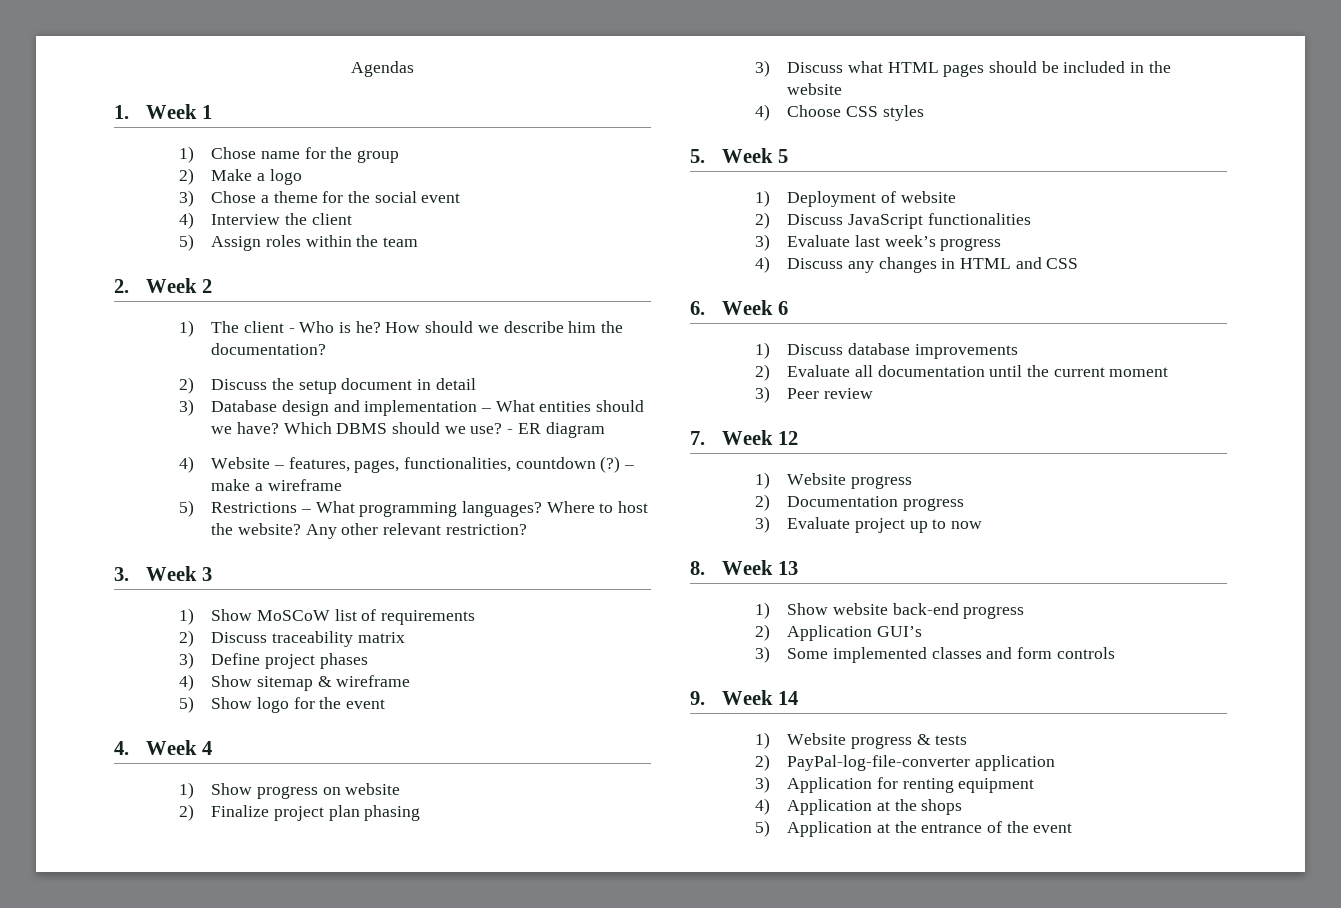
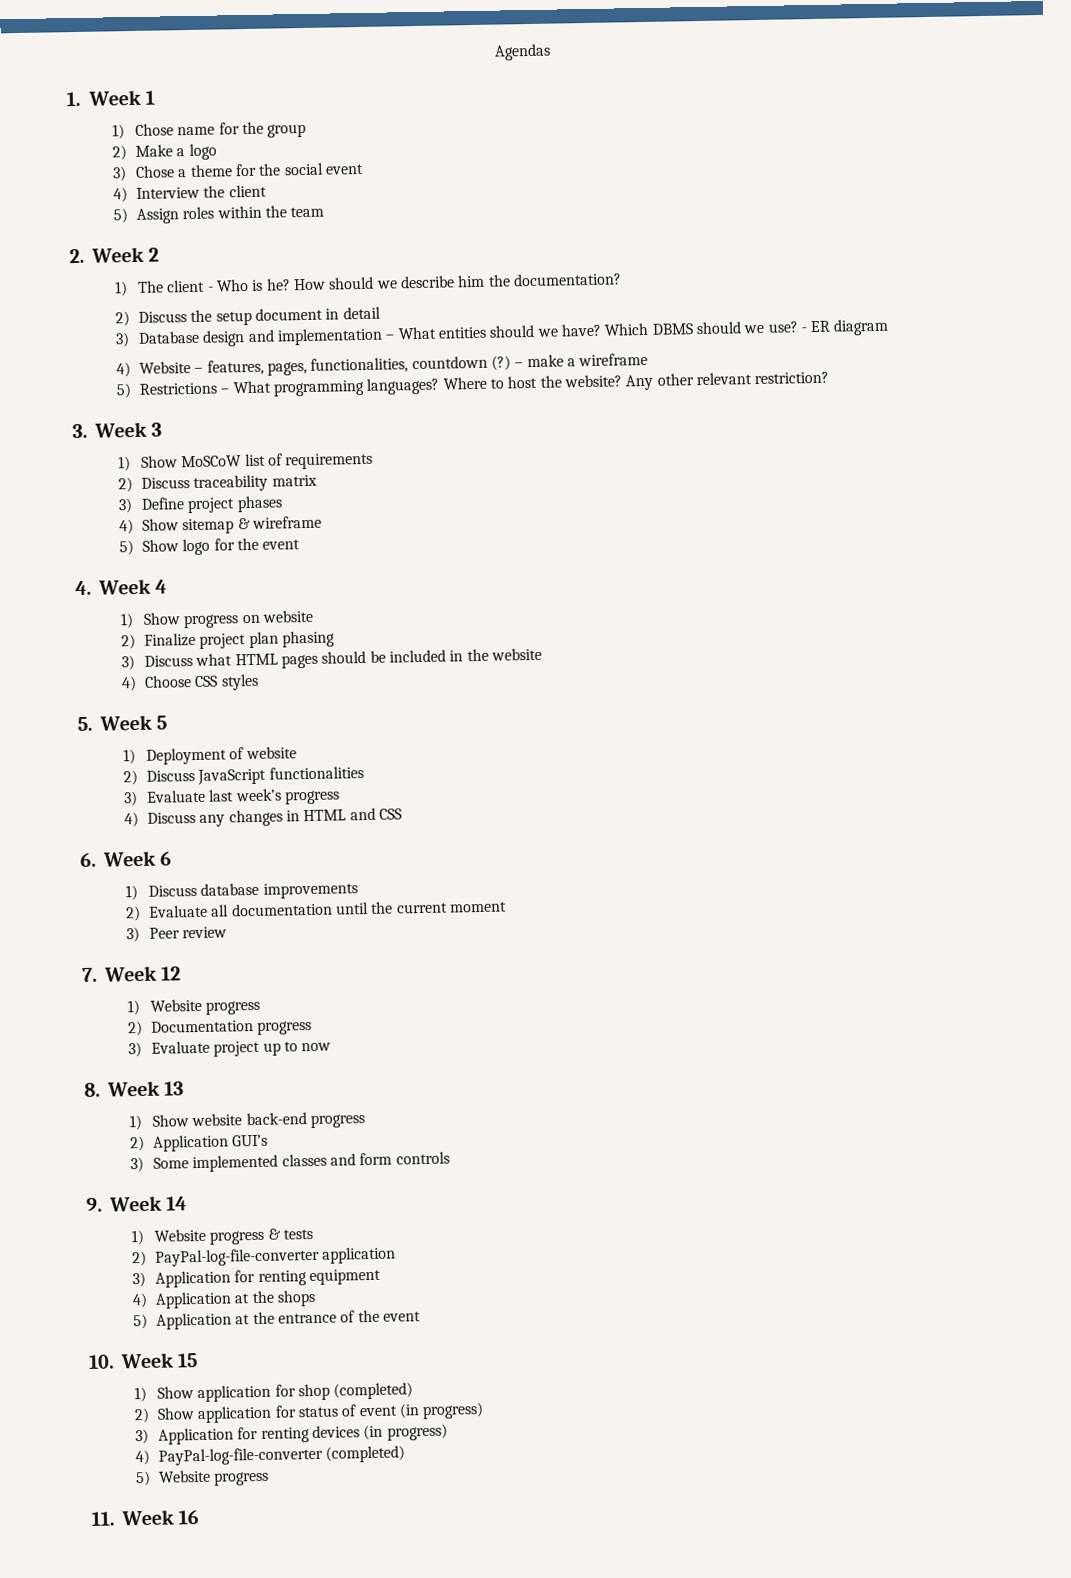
(1073, 828) none -> [88,1352,199,1369] [134,1382,414,1403] [134,1402,485,1424] [135,1423,448,1445] [135,1445,406,1466] [135,1469,270,1487] [91,1509,200,1526] // 10. Week 15 // 1) Show application for shop (completed) // 2) Show application for status of event (in progress) // 3) Application for renting devices (in progress) // 4) PayPal-log-file-converter (completed) // 5) Website progress // 11. Week 16

